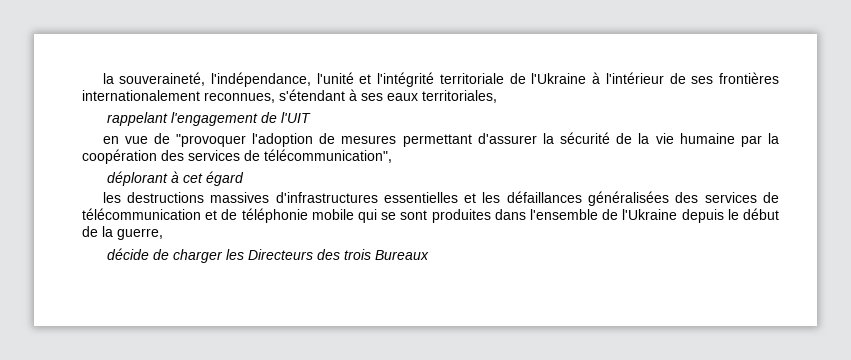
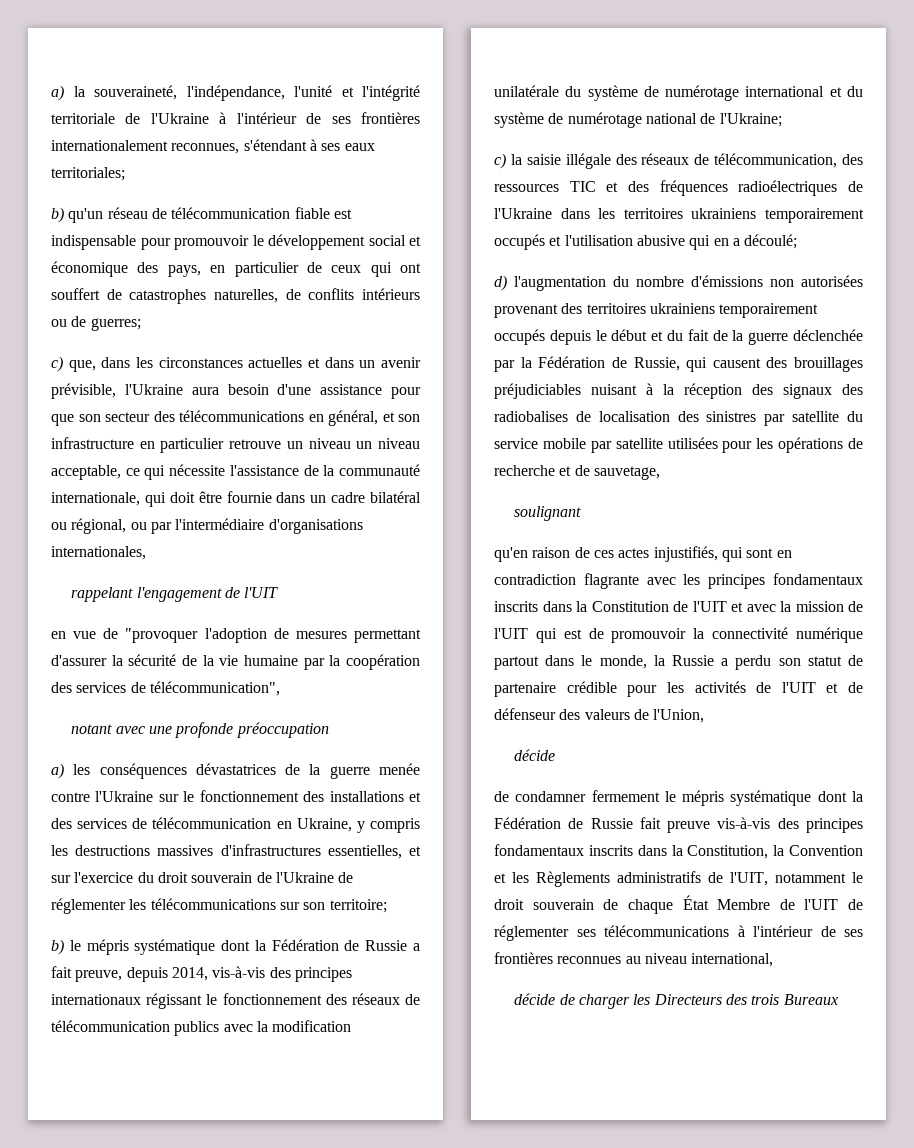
(102, 78) none -> [51,85,64,101] a)
[422,90,497,103] territoriales, -> [51,167,125,181] [51,207,352,223] [51,234,421,250] [51,261,421,277] [51,288,421,304] [51,316,141,331] [51,356,422,372] [51,383,421,399] [51,410,420,426] [51,437,420,453] [51,464,420,480] [51,491,421,507] [51,518,363,534] [51,546,146,560] territoriales; // b) qu'un réseau de télécommunication fiable est indispensable pour promouvoir le développement social et économique des pays, en particulier de ceux qui ont souffert de catastrophes naturelles, de conflits intérieurs ou de guerres; // c) que, dans les circonstances actuelles et dans un avenir prévisible, l'Ukraine aura besoin d'une assistance pour que son secteur des télécommunications en général, et son infrastructure en particulier retrouve un niveau un niveau acceptable, ce qui nécessite l'assistance de la communauté internationale, qui doit être fournie dans un cadre bilatéral ou régional, ou par l'intermédiaire d'organisations internationales,
[106,171,244,186] [102,191,780,206] [82,208,780,223] [82,226,163,240] déplorant à cet égard // les destructions massives d'infrastructures essentielles et les défaillances généralisées des services de télécommunication et de téléphonie mobile qui se sont produites dans l'ensemble de l'Ukraine depuis le début de la guerre, -> [71,722,329,738] [51,763,420,779] [51,790,421,802] [51,817,420,833] [51,844,421,859] [51,872,354,883] [51,898,387,914] [51,939,420,955] [51,966,352,982] [51,993,421,1009] [51,1020,352,1036] [494,85,863,101] [494,112,782,128] [494,153,863,169] [494,180,863,196] [494,208,864,223] [494,234,798,250] [494,275,863,291] [494,303,819,318] [494,329,863,345] [494,356,863,372] [494,383,863,399] [494,411,863,426] [494,437,863,453] [494,465,660,480] [514,506,582,521] [494,546,792,562] [494,573,863,589] [494,601,863,612] [494,627,863,643] [494,655,863,670] [494,681,863,697] [494,708,705,723] [514,749,556,761] [494,790,863,806] [494,817,863,833] [494,844,863,859] [494,871,863,887] [494,895,863,914] [494,925,863,941] [494,952,774,967] notant avec une profonde préoccupation // a) les conséquences dévastatrices de la guerre menée contre l'Ukraine sur le fonctionnement des installations et des services de télécommunication en Ukraine, y compris les destructions massives d'infrastructures essentielles, et sur l'exercice du droit souverain de l'Ukraine de réglementer les télécommunications sur son territoire; // b) le mépris systématique dont la Fédération de Russie a fait preuve, depuis 2014, vis-à-vis des principes internationaux régissant le fonctionnement des réseaux de télécommunication publics avec la modification unilatérale du système de numérotage international et du système de numérotage national de l'Ukraine; // c) la saisie illégale des réseaux de télécommunication, des ressources TIC et des fréquences radioélectriques de l'Ukraine dans les territoires ukrainiens temporairement occupés et l'utilisation abusive qui en a découlé; // d) l'augmentation du nombre d'émissions non autorisées provenant des territoires ukrainiens temporairement occupés depuis le début et du fait de la guerre déclenchée par la Fédération de Russie, qui causent des brouillages préjudiciables nuisant à la réception des signaux des radiobalises de localisation des sinistres par satellite du service mobile par satellite utilisées pour les opérations de recherche et de sauvetage, // soulignant // qu'en raison de ces actes injustifiés, qui sont en contradiction flagrante avec les principes fondamentaux inscrits dans la Constitution de l'UIT et avec la mission de l'UIT qui est de promouvoir la connectivité numérique partout dans le monde, la Russie a perdu son statut de partenaire crédible pour les activités de l'UIT et de défenseur des valeurs de l'Union, // décide // de condamner fermement le mépris systématique dont la Fédération de Russie fait preuve vis-à-vis des principes fondamentaux inscrits dans la Constitution, la Convention et les Règlements administratifs de l'UIT, notamment le droit souverain de chaque État Membre de l'UIT de réglementer ses télécommunications à l'intérieur de ses frontières reconnues au niveau international,

